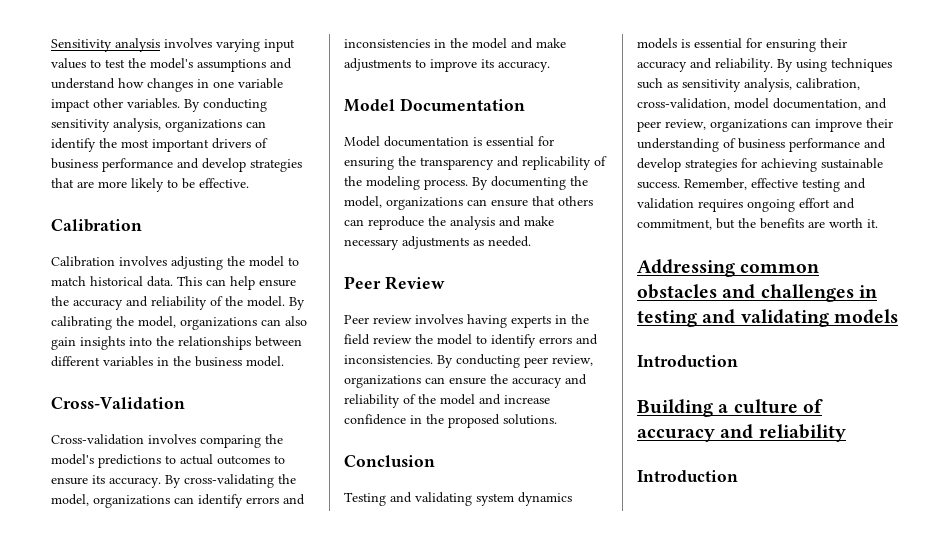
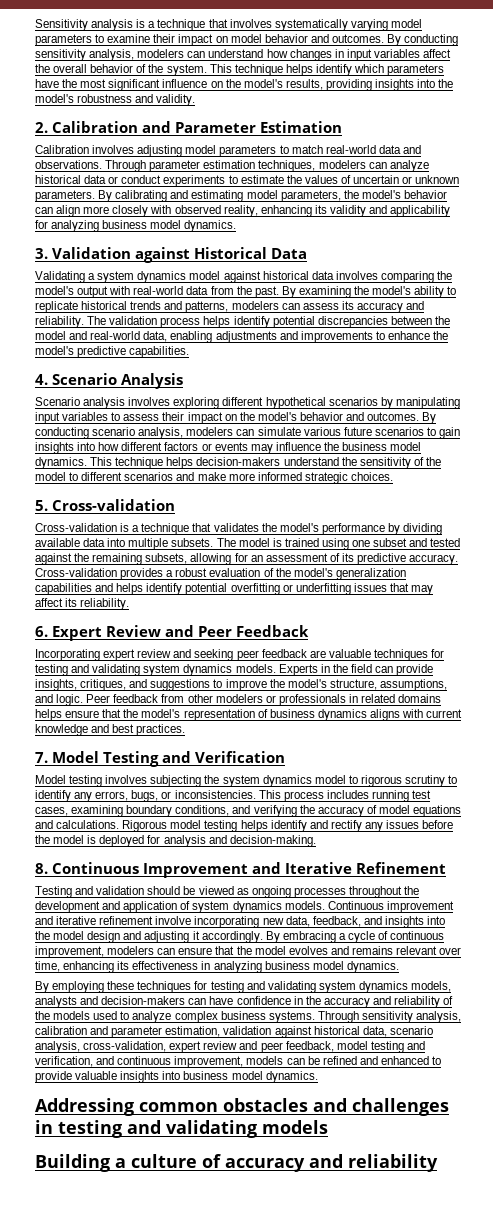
[164,38,295,52] [51,58,292,72] [51,78,283,92] [51,98,267,112] [51,118,266,132] [51,138,268,152] [51,158,302,172] [51,178,249,192] [51,219,142,232] [51,256,299,270] [51,276,296,290] [51,296,305,310] [51,316,307,330] [51,336,302,350] [51,356,284,367] [51,397,185,409] [51,434,283,448] [51,454,285,468] [51,474,296,488] [51,494,305,508] [344,38,566,49] [344,58,550,72] [344,98,525,112] [344,136,554,147] [344,156,607,170] [344,176,588,190] [344,196,593,210] [344,216,554,230] [344,236,531,250] [344,276,445,290] [344,314,589,328] [344,334,598,348] [344,354,593,368] [344,374,587,388] [344,394,550,408] [344,414,557,428] [344,455,435,467] [344,492,572,506] [637,38,847,52] [637,58,892,72] [637,78,860,92] [637,98,887,110] [637,118,893,132] [637,138,886,152] [637,158,883,172] [637,178,866,192] [637,198,855,212] [637,218,878,230] involves varying input values to test the model's assumptions and understand how changes in one variable impact other variables. By conducting sensitivity analysis, organizations can identify the most important drivers of business performance and develop strategies that are more likely to be effective. // Calibration // Calibration involves adjusting the model to match historical data. This can help ensure the accuracy and reliability of the model. By calibrating the model, organizations can also gain insights into the relationships between different variables in the business model. // Cross-Validation // Cross-validation involves comparing the model's predictions to actual outcomes to ensure its accuracy. By cross-validating the model, organizations can identify errors and inconsistencies in the model and make adjustments to improve its accuracy. // Model Documentation // Model documentation is essential for ensuring the transparency and replicability of the modeling process. By documenting the model, organizations can ensure that others can reproduce the analysis and make necessary adjustments as needed. // Peer Review // Peer review involves having experts in the field review the model to identify errors and inconsistencies. By conducting peer review, organizations can ensure the accuracy and reliability of the model and increase confidence in the proposed solutions. // Conclusion // Testing and validating system dynamics models is essential for ensuring their accuracy and reliability. By using techniques such as sensitivity analysis, calibration, cross-validation, model documentation, and peer review, organizations can improve their understanding of business performance and develop strategies for achieving sustainable success. Remember, effective testing and validation requires ongoing effort and commitment, but the benefits are worth it. -> [136,19,422,31] [35,34,459,46] [35,49,452,61] [35,64,445,76] [35,79,454,91] [35,94,196,106] [35,121,343,133] [35,145,421,157] [35,160,429,172] [35,175,460,187] [35,190,447,202] [35,205,451,217] [35,220,237,232] [35,247,308,263] [35,271,453,283] [35,286,457,298] [35,301,425,313] [35,316,450,328] [35,331,449,343] [35,346,190,358] [35,373,184,389] [35,397,460,409] [35,412,437,424] [35,427,461,439] [35,442,422,454] [35,457,441,469] [35,472,393,484] [35,499,176,511] [35,523,443,535] [35,538,461,550] [35,553,459,565] [35,568,406,580] [35,583,434,595] [35,598,130,610] [35,625,310,641] [35,649,445,661] [35,664,434,676] [35,679,447,691] [35,694,442,706] [35,709,463,721] [35,724,186,736] [35,751,286,767] [35,775,458,787] [35,790,432,802] [35,805,462,817] [35,820,454,832] [35,835,316,847] [35,862,447,878] [35,886,420,898] [35,901,454,913] [35,916,446,928] [35,931,445,943] [35,946,462,958] [35,961,399,973] [35,981,452,993] [35,996,454,1008] [35,1011,462,1023] [35,1026,433,1038] [35,1041,425,1053] [35,1056,442,1068] [35,1071,318,1083] is a technique that involves systematically varying model parameters to examine their impact on model behavior and outcomes. By conducting sensitivity analysis, modelers can understand how changes in input variables affect the overall behavior of the system. This technique helps identify which parameters have the most significant influence on the model's results, providing insights into the model's robustness and validity. // 2. Calibration and Parameter Estimation // Calibration involves adjusting model parameters to match real-world data and observations. Through parameter estimation techniques, modelers can analyze historical data or conduct experiments to estimate the values of uncertain or unknown parameters. By calibrating and estimating model parameters, the model's behavior can align more closely with observed reality, enhancing its validity and applicability for analyzing business model dynamics. // 3. Validation against Historical Data // Validating a system dynamics model against historical data involves comparing the model's output with real-world data from the past. By examining the model's ability to replicate historical trends and patterns, modelers can assess its accuracy and reliability. The validation process helps identify potential discrepancies between the model and real-world data, enabling adjustments and improvements to enhance the model's predictive capabilities. // 4. Scenario Analysis // Scenario analysis involves exploring different hypothetical scenarios by manipulating input variables to assess their impact on the model's behavior and outcomes. By conducting scenario analysis, modelers can simulate various future scenarios to gain insights into how different factors or events may influence the business model dynamics. This technique helps decision-makers understand the sensitivity of the model to different scenarios and make more informed strategic choices. // 5. Cross-validation // Cross-validation is a technique that validates the model's performance by dividing available data into multiple subsets. The model is trained using one subset and tested against the remaining subsets, allowing for an assessment of its predictive accuracy. Cross-validation provides a robust evaluation of the model's generalization capabilities and helps identify potential overfitting or underfitting issues that may affect its reliability. // 6. Expert Review and Peer Feedback // Incorporating expert review and seeking peer feedback are valuable techniques for testing and validating system dynamics models. Experts in the field can provide insights, critiques, and suggestions to improve the model's structure, assumptions, and logic. Peer feedback from other modelers or professionals in related domains helps ensure that the model's representation of business dynamics aligns with current knowledge and best practices. // 7. Model Testing and Verification // Model testing involves subjecting the system dynamics model to rigorous scrutiny to identify any errors, bugs, or inconsistencies. This process includes running test cases, examining boundary conditions, and verifying the accuracy of model equations and calculations. Rigorous model testing helps identify and rectify any issues before the model is deployed for analysis and decision-making. // 8. Continuous Improvement and Iterative Refinement // Testing and validation should be viewed as ongoing processes throughout the development and application of system dynamics models. Continuous improvement and iterative refinement involve incorporating new data, feedback, and insights into the model design and adjusting it accordingly. By embracing a cycle of continuous improvement, modelers can ensure that the model evolves and remains relevant over time, enhancing its effectiveness in analyzing business model dynamics. // By employing these techniques for testing and validating system dynamics models, analysts and decision-makers can have confidence in the accuracy and reliability of the models used to analyze complex business systems. Through sensitivity analysis, calibration and parameter estimation, validation against historical data, scenario analysis, cross-validation, expert review and peer feedback, model testing and verification, and continuous improvement, models can be refined and enhanced to provide valuable insights into business model dynamics.
[637,355,738,367] // Introduction -> (328, 1127) none
[637,470,738,482] // Introduction -> (438, 1163) none

